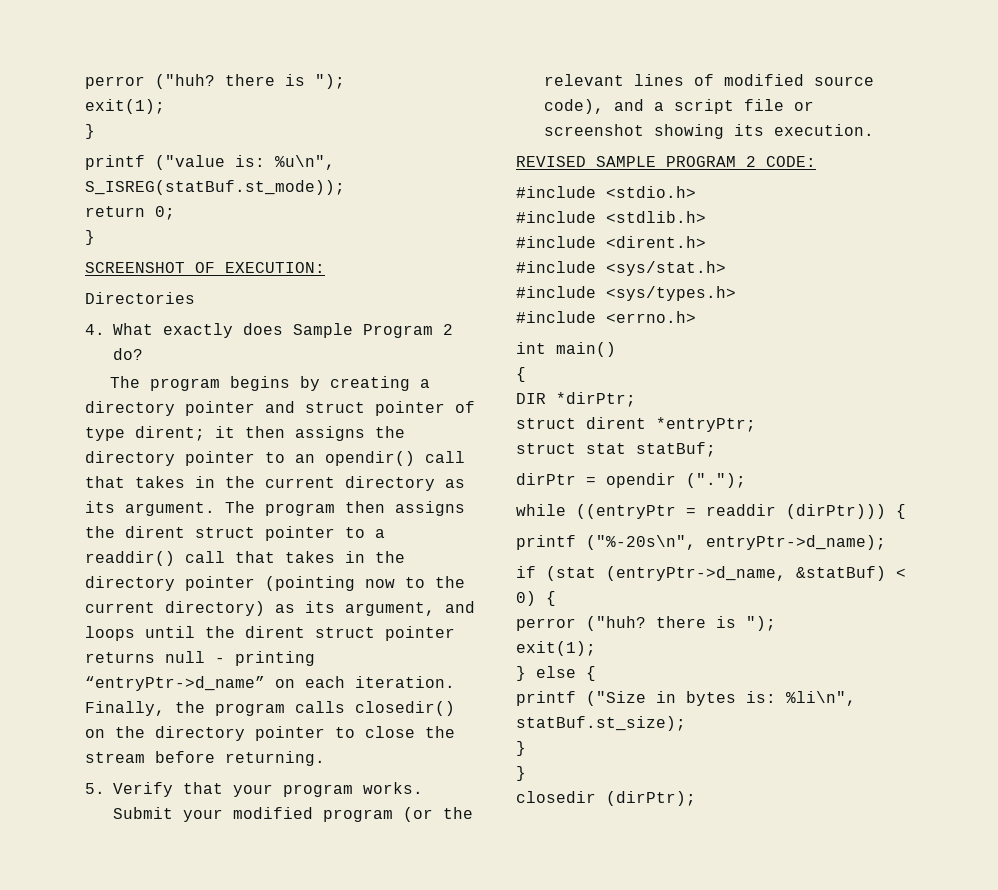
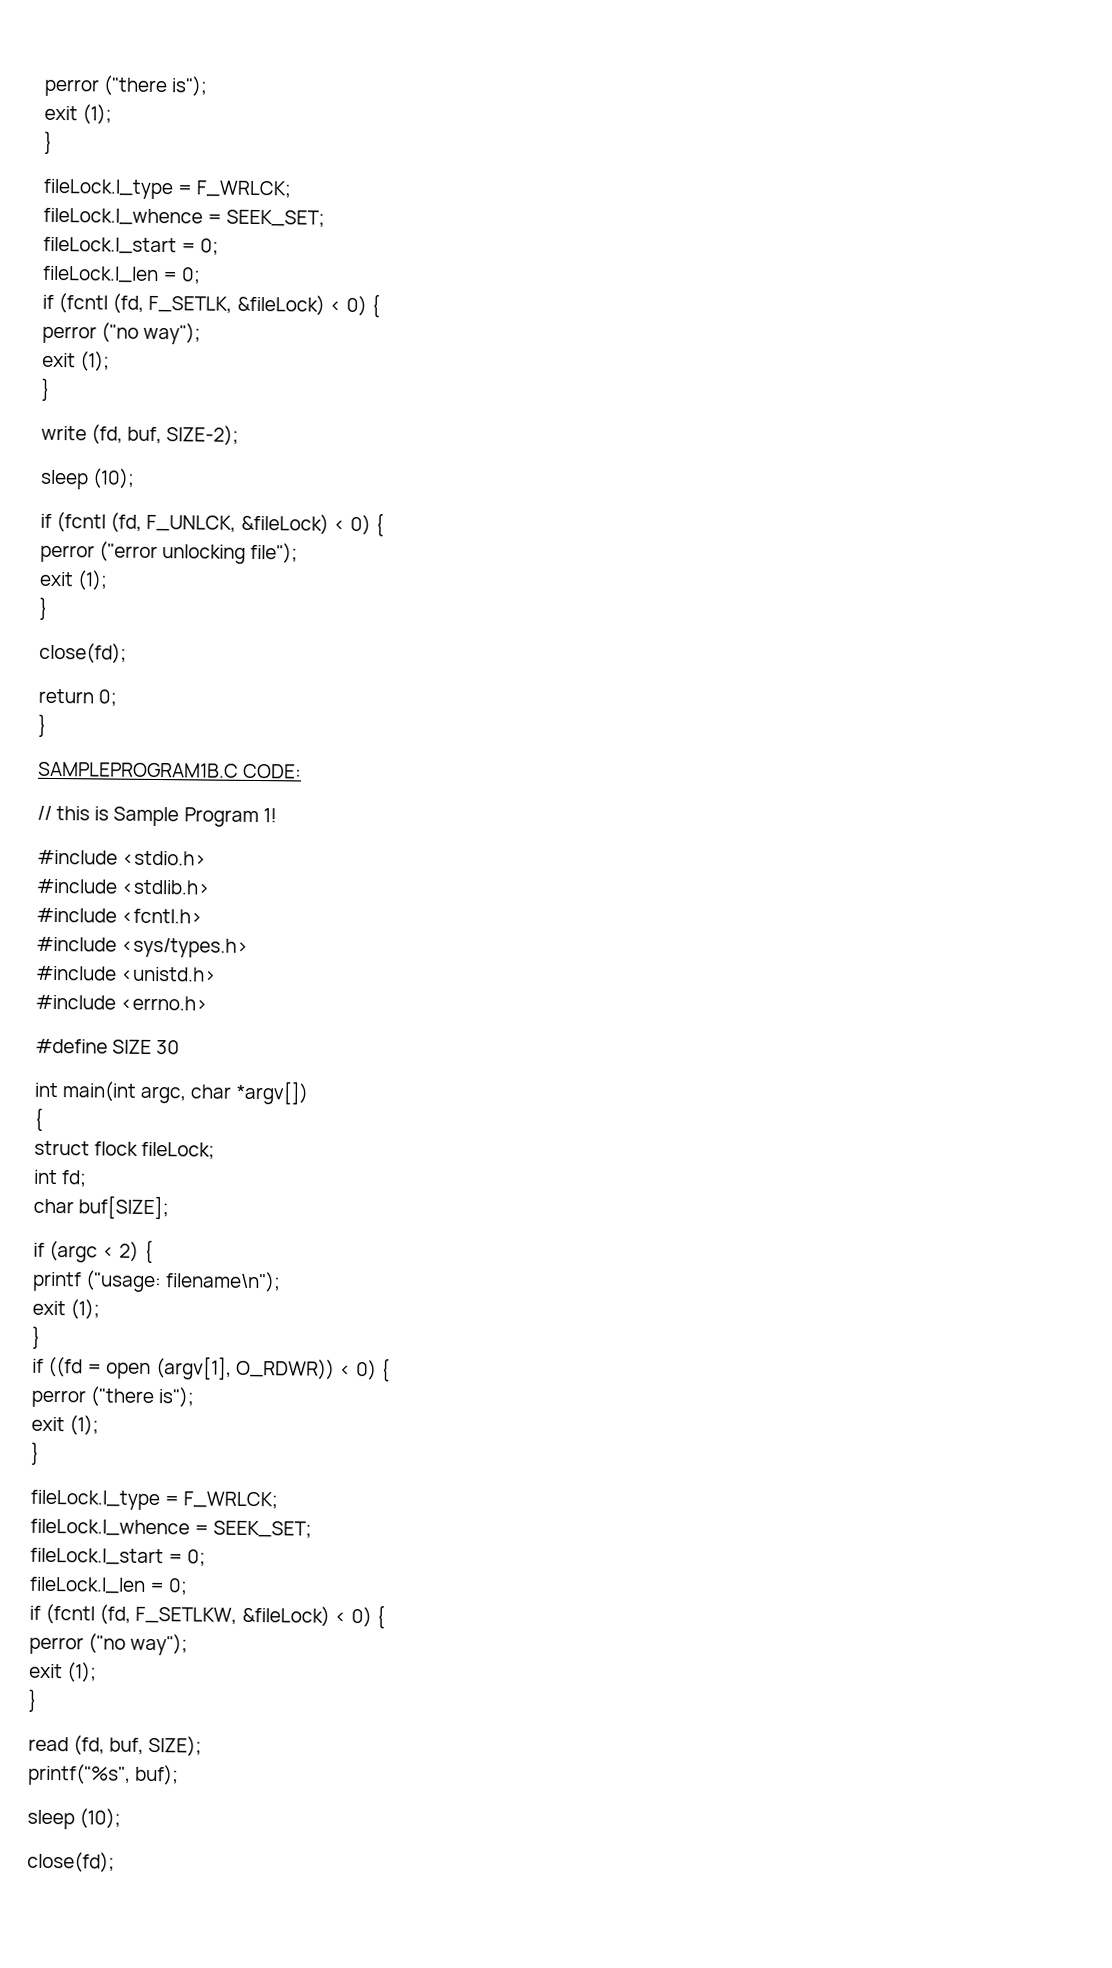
[85,74,345,89] [85,99,165,114] [85,124,95,139] [85,155,335,170] [85,180,345,195] [85,206,175,220] [85,230,95,245] [85,262,325,273] [85,292,195,304] [85,323,453,338] [113,348,143,360] [109,376,430,391] [85,401,475,416] [85,426,405,441] [85,451,465,466] [85,476,465,491] [85,501,465,516] [85,526,385,541] [85,551,405,566] [85,576,465,591] [85,601,475,616] [85,626,455,641] [85,651,315,666] [85,676,455,691] [85,701,455,716] [85,726,455,741] [85,751,325,766] [85,782,423,797] [113,807,473,822] [544,74,874,86] [544,99,814,114] [544,124,874,139] [516,156,816,167] perror ("huh? there is "); // exit(1); // } // printf ("value is: %u\n", S_ISREG(statBuf.st_mode)); // return 0; // } // SCREENSHOT OF EXECUTION: // Directories // 4. What exactly does Sample Program 2 do? // The program begins by creating a directory pointer and struct pointer of type dirent; it then assigns the directory pointer to an opendir() call that takes in the current directory as its argument. The program then assigns the dirent struct pointer to a readdir() call that takes in the directory pointer (pointing now to the current directory) as its argument, and loops until the dirent struct pointer returns null - printing “entryPtr->d_name” on each iteration. Finally, the program calls closedir() on the directory pointer to close the stream before returning. // 5. Verify that your program works. Submit your modified program (or the relevant lines of modified source code), and a script file or screenshot showing its execution. // REVISED SAMPLE PROGRAM 2 CODE: -> [44,75,209,97] [44,104,113,125] [44,130,53,154] [43,178,292,200] [43,207,326,228] [43,236,220,256] [42,265,202,285] [42,293,380,318] [42,322,202,345] [42,351,111,372] [41,377,51,401] [41,424,240,446] [40,468,136,490] [40,512,384,537] [40,541,299,564] [39,570,109,591] [39,596,48,620] [39,642,127,664] [38,688,118,707] [38,713,47,737] [38,761,303,779] [37,805,277,828] perror ("there is"); // exit (1); // } // fileLock.l_type = F_WRLCK; // fileLock.l_whence = SEEK_SET; // fileLock.l_start = 0; // fileLock.l_len = 0; // if (fcntl (fd, F_SETLK, &fileLock) < 0) { // perror ("no way"); // exit (1); // } // write (fd, buf, SIZE-2); // sleep (10); // if (fcntl (fd, F_UNLCK, &fileLock) < 0) { // perror ("error unlocking file"); // exit (1); // } // close(fd); // return 0; // } // SAMPLEPROGRAM1B.C CODE: // // this is Sample Program 1!
[606,236,706,248] [516,261,726,276] <dirent.h> // #include <sys/stat.h> -> [121,908,204,924] <fcntl.h>
(736, 293) none -> [36,965,218,982] // #include <unistd.h>
[516,342,616,357] [516,367,526,382] [516,392,636,407] [516,417,756,432] [516,442,716,457] [516,473,746,488] [516,504,906,519] [516,535,886,550] [516,566,906,581] [516,591,556,606] [516,616,776,631] [516,641,596,656] [516,666,596,681] [516,691,856,706] [516,716,686,731] [516,741,526,756] [516,766,526,781] [516,791,696,806] int main() // { // DIR *dirPtr; // struct dirent *entryPtr; // struct stat statBuf; // dirPtr = opendir ("."); // while ((entryPtr = readdir (dirPtr))) { // printf ("%-20s\n", entryPtr->d_name); // if (stat (entryPtr->d_name, &statBuf) < 0) { // perror ("huh? there is "); // exit(1); // } else { // printf ("Size in bytes is: %li\n", statBuf.st_size); // } // } // closedir (dirPtr); -> [35,1038,181,1055] [34,1080,309,1105] [34,1107,43,1131] [34,1140,216,1160] [33,1169,88,1188] [33,1195,170,1220] [33,1239,153,1263] [32,1270,282,1293] [32,1299,101,1320] [32,1325,41,1349] [32,1356,391,1382] [31,1386,195,1408] [31,1415,100,1436] [31,1441,40,1465] [30,1489,279,1511] [30,1518,313,1539] [30,1547,207,1567] [29,1576,189,1596] [29,1603,385,1629] [29,1633,189,1656] [29,1662,98,1683] [28,1688,37,1712] [28,1735,203,1757] [28,1763,180,1786] [27,1808,122,1830] [27,1851,115,1873] #define SIZE 30 // int main(int argc, char *argv[]) // { // struct flock fileLock; // int fd; // char buf[SIZE]; // if (argc < 2) { // printf ("usage: filename\n"); // exit (1); // } // if ((fd = open (argv[1], O_RDWR)) < 0) { // perror ("there is"); // exit (1); // } // fileLock.l_type = F_WRLCK; // fileLock.l_whence = SEEK_SET; // fileLock.l_start = 0; // fileLock.l_len = 0; // if (fcntl (fd, F_SETLKW, &fileLock) < 0) { // perror ("no way"); // exit (1); // } // read (fd, buf, SIZE); // printf("%s", buf); // sleep (10); // close(fd);

